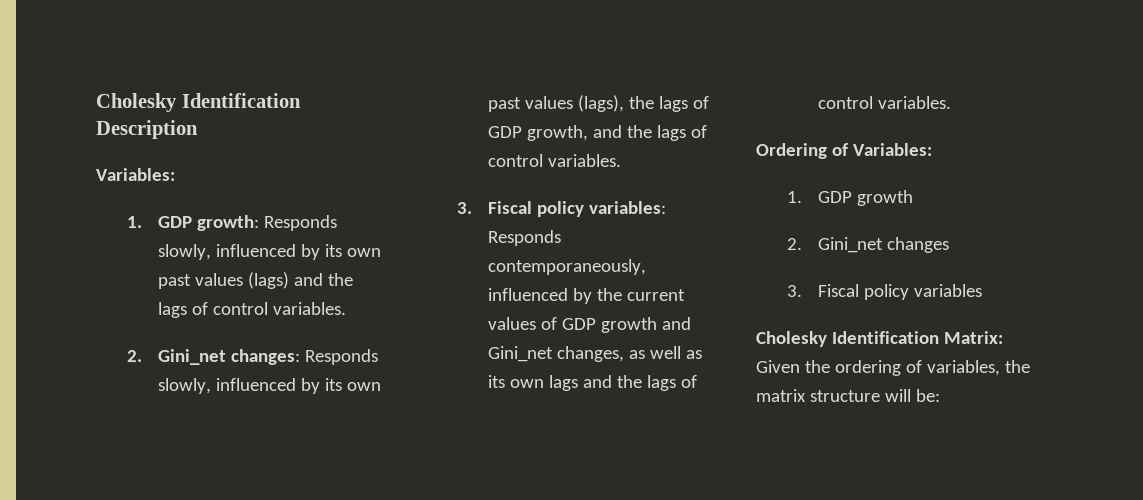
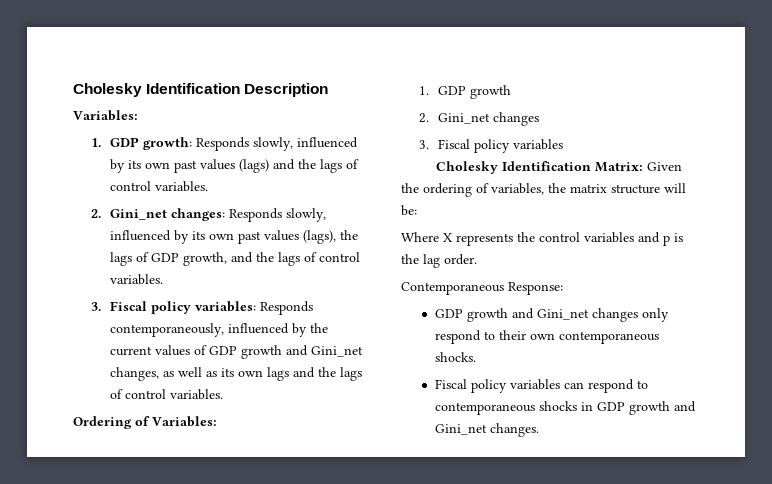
(940, 395) none -> [401,232,683,246] [401,254,477,268] [401,282,563,295] [434,308,669,322] [434,330,659,344] [434,352,476,362] [434,379,648,393] [434,401,696,415] [434,423,539,437] // Where X represents the control variables and p is the lag order. // Contemporaneous Response: // GDP growth and Gini_net changes only respond to their own contemporaneous shocks. // Fiscal policy variables can respond to contemporaneous shocks in GDP growth and Gini_net changes.

